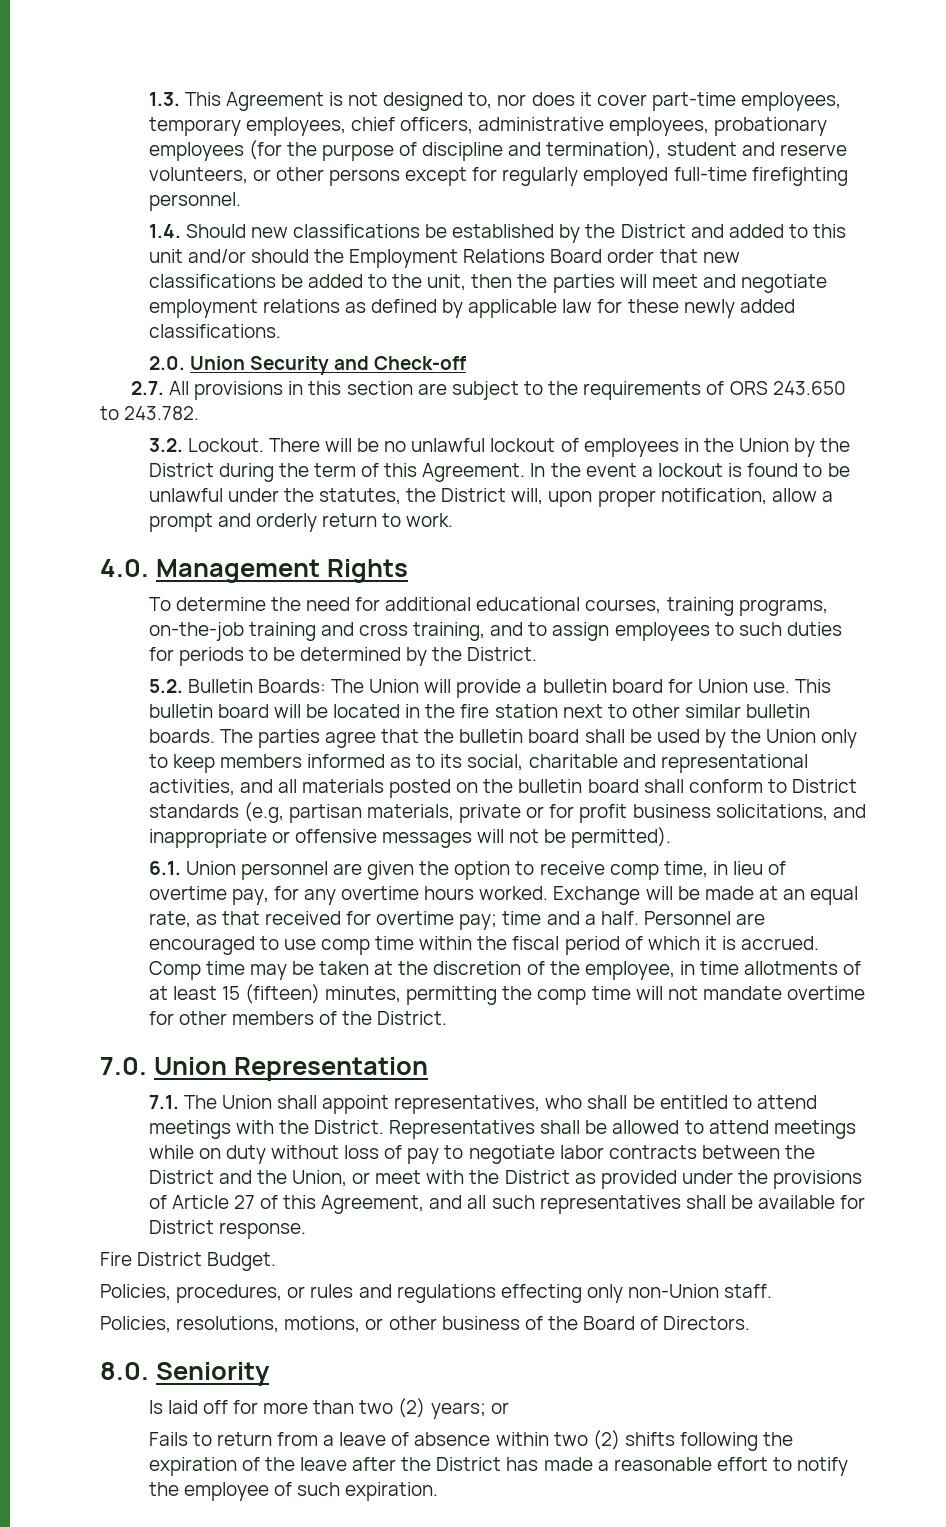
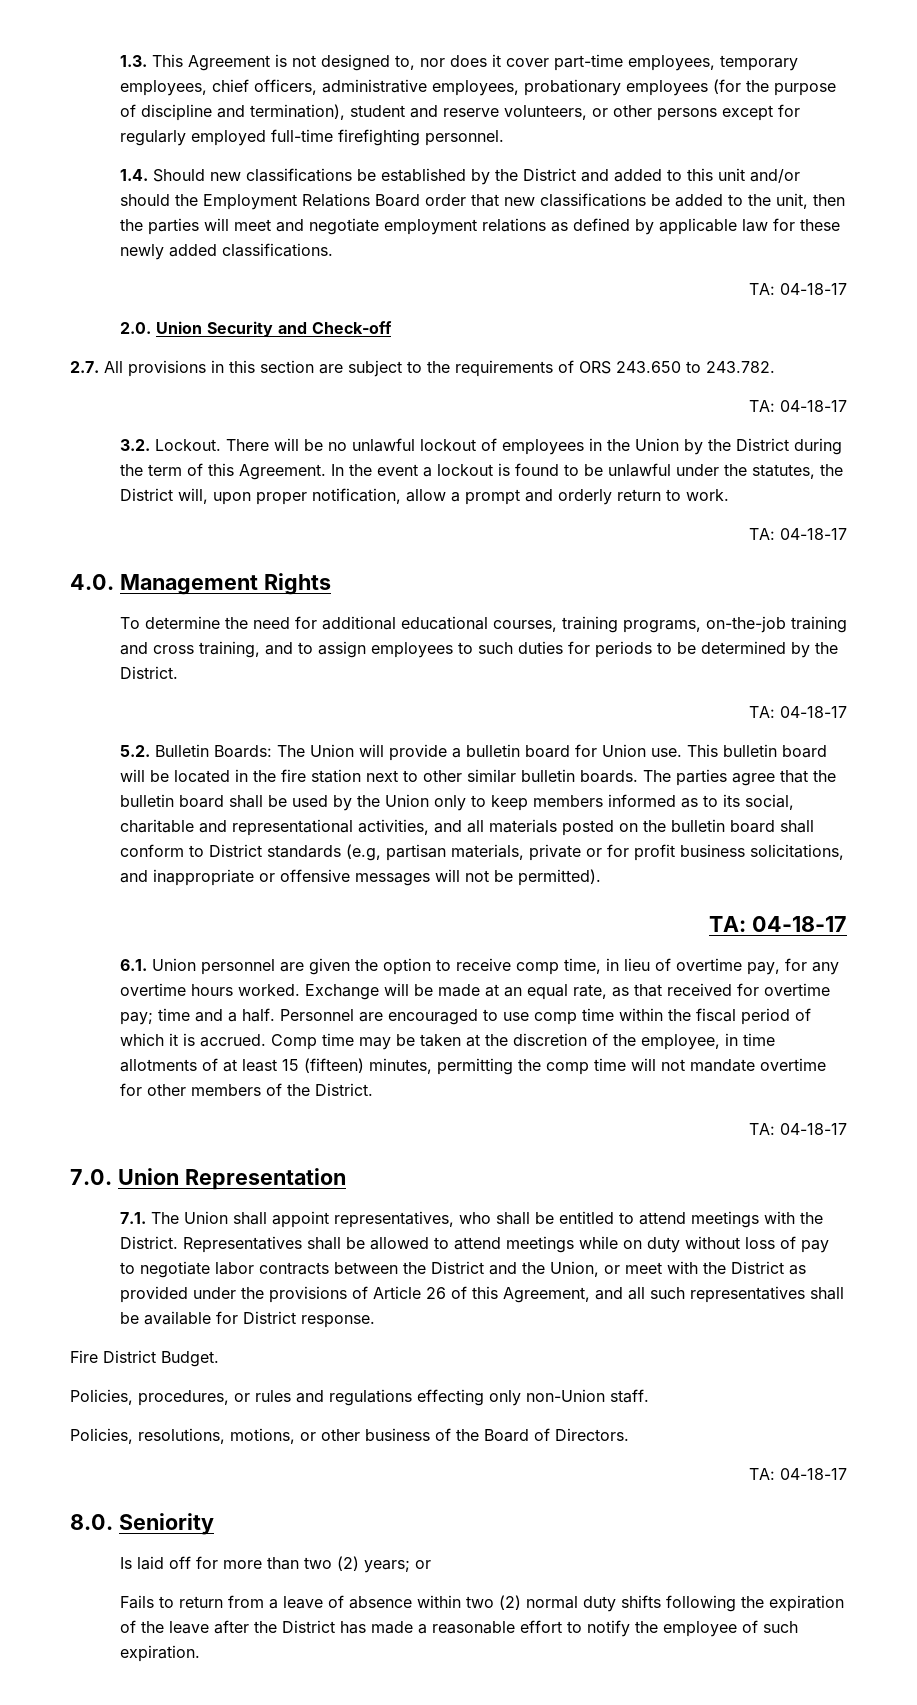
(281, 331) none -> [749,283,847,295] // TA: 04-18-17
(200, 413) none -> [749,400,847,412] // TA: 04-18-17
(454, 520) none -> [749,528,847,540] // TA: 04-18-17
(538, 654) none -> [749,706,847,718] // TA: 04-18-17
(672, 837) none -> [709,916,847,932] // TA: 04-18-17
(448, 1018) none -> [749,1123,847,1135] // TA: 04-18-17
[233,1195,255,1209] 27 -> [425,1287,446,1299] 26
(751, 1323) none -> [749,1468,847,1480] // TA: 04-18-17
(620, 1440) none -> [525,1596,616,1612] normal duty

